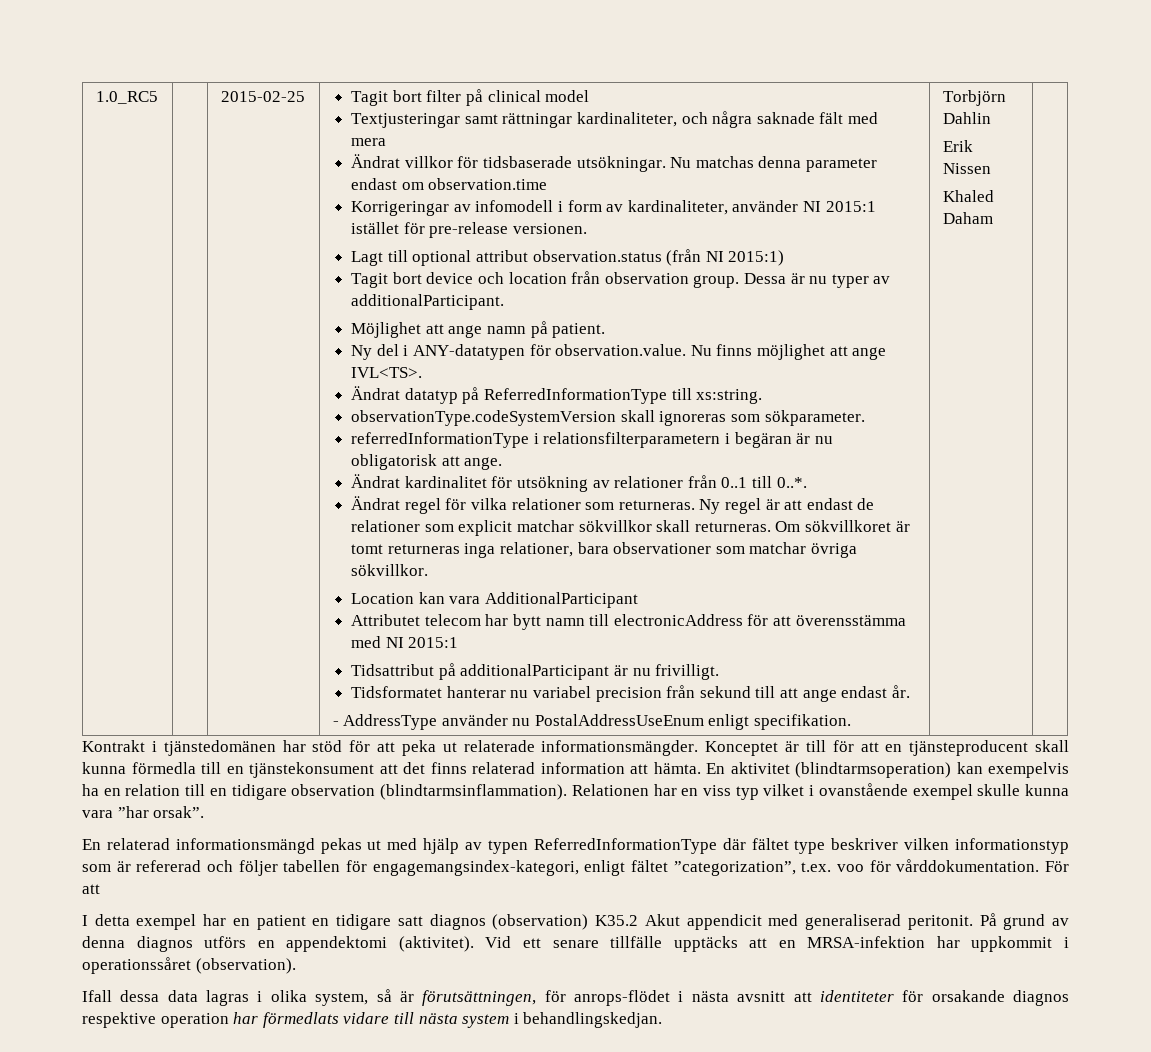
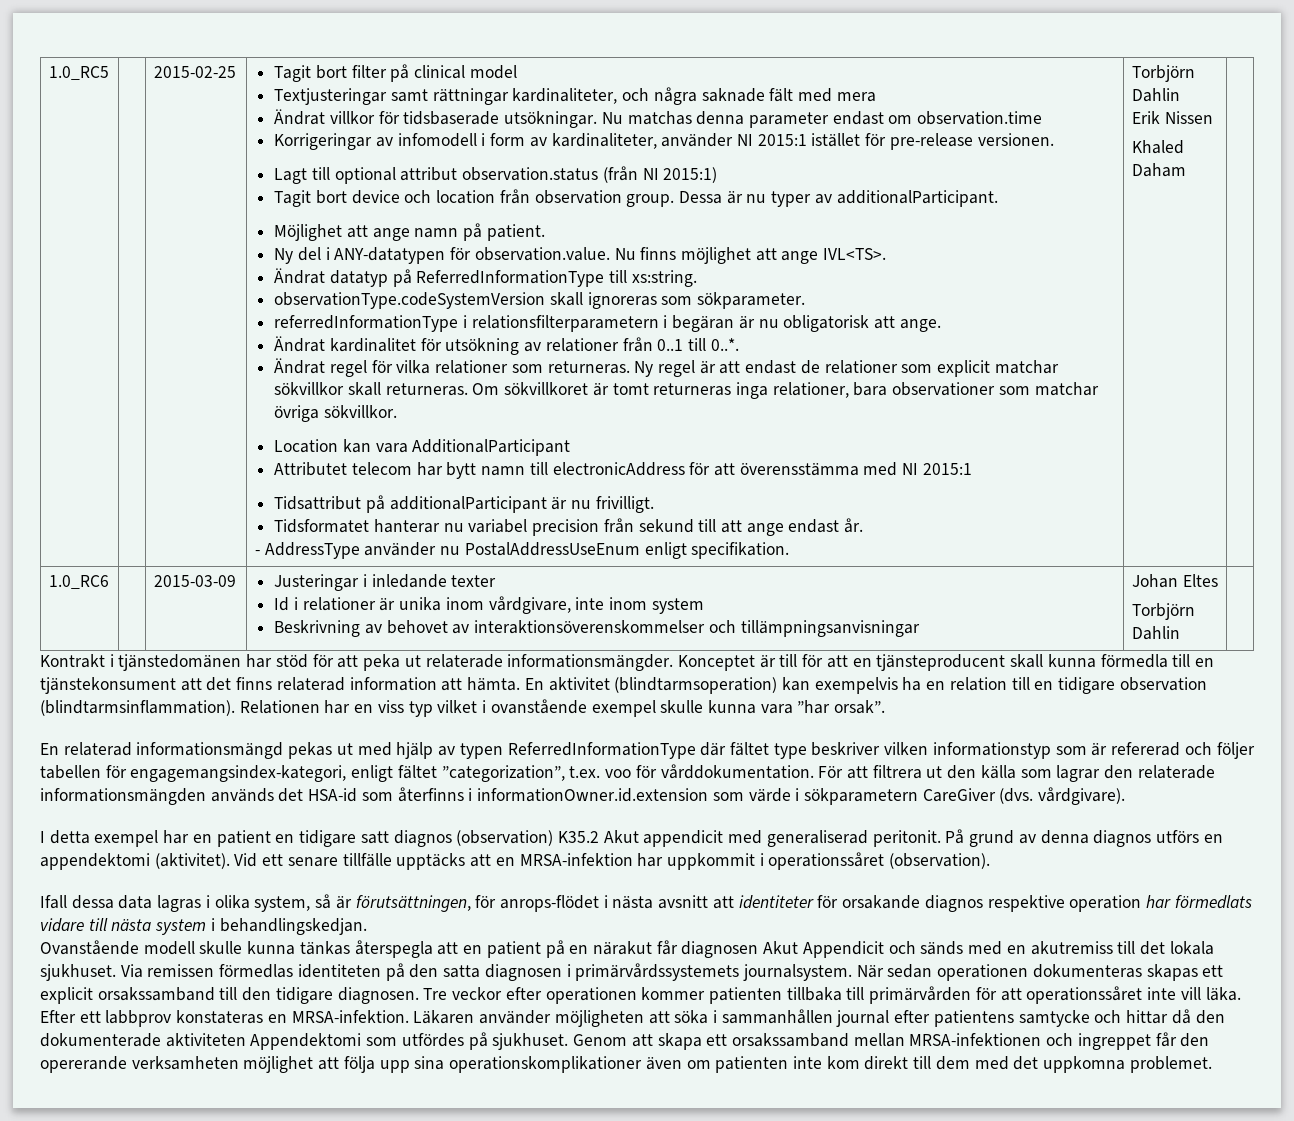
(993, 218) none -> [48,575,109,589] [153,575,236,587] [274,574,497,591] [274,596,704,614] [274,620,920,637] [1131,574,1218,588] [1131,603,1195,620] [1131,626,1180,640] // 1.0_RC6 | | 2015-03-09 | Justeringar i inledande texter // Id i relationer är unika inom vårdgivare, inte inom system // Beskrivning av behovet av interaktionsöverenskommelser och tillämpningsanvisningar | Johan Eltes // Torbjörn Dahlin |
(100, 889) none -> [872,765,1215,782] [40,787,1126,805] filtrera ut den källa som lagrar den relaterade informationsmängden används det HSA-id som återfinns i informationOwner.id.extension som värde i sökparametern CareGiver (dvs. vårdgivare).
(663, 1020) none -> [40,940,1214,958] [40,963,1224,981] [40,986,1241,1004] [40,1009,1225,1027] [40,1032,1210,1050] [40,1056,1212,1073] // Ovanstående modell skulle kunna tänkas återspegla att en patient på en närakut får diagnosen Akut Appendicit och sänds med en akutremiss till det lokala sjukhuset. Via remissen förmedlas identiteten på den satta diagnosen i primärvårdssystemets journalsystem. När sedan operationen dokumenteras skapas ett explicit orsakssamband till den tidigare diagnosen. Tre veckor efter operationen kommer patienten tillbaka till primärvården för att operationssåret inte vill läka. Efter ett labbprov konstateras en MRSA-infektion. Läkaren använder möjligheten att söka i sammanhållen journal efter patientens samtycke och hittar då den dokumenterade aktiviteten Appendektomi som utfördes på sjukhuset. Genom att skapa ett orsakssamband mellan MRSA-infektionen och ingreppet får den opererande verksamheten möjlighet att följa upp sina operationskomplikationer även om patienten inte kom direkt till dem med det uppkomna problemet.

